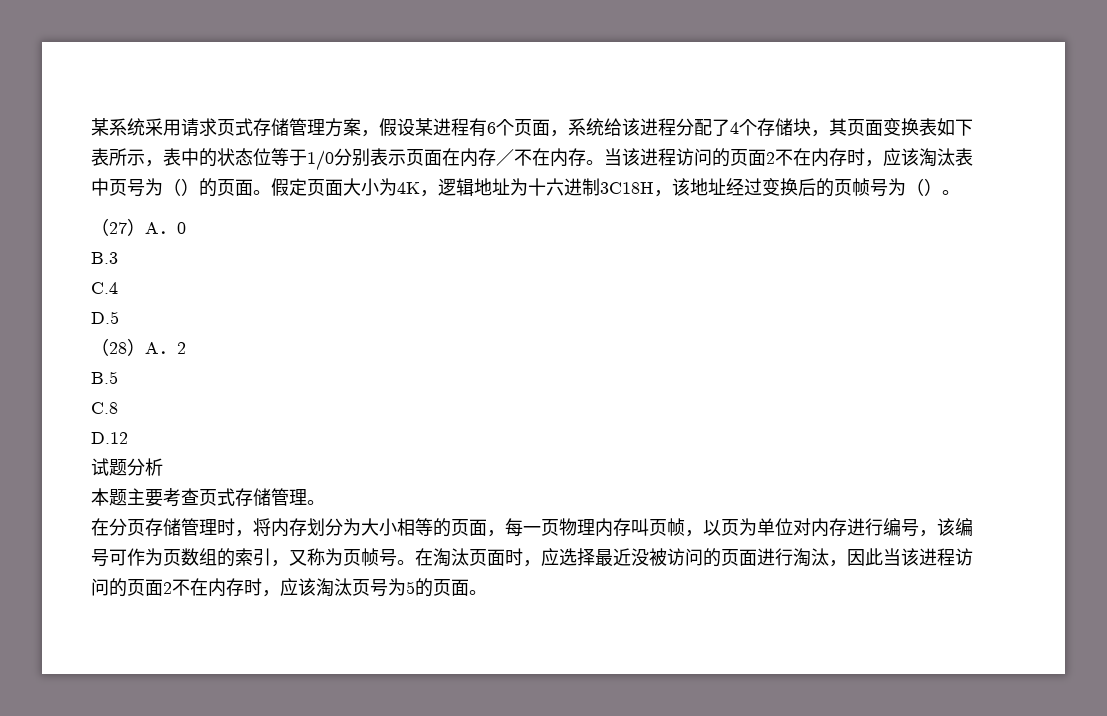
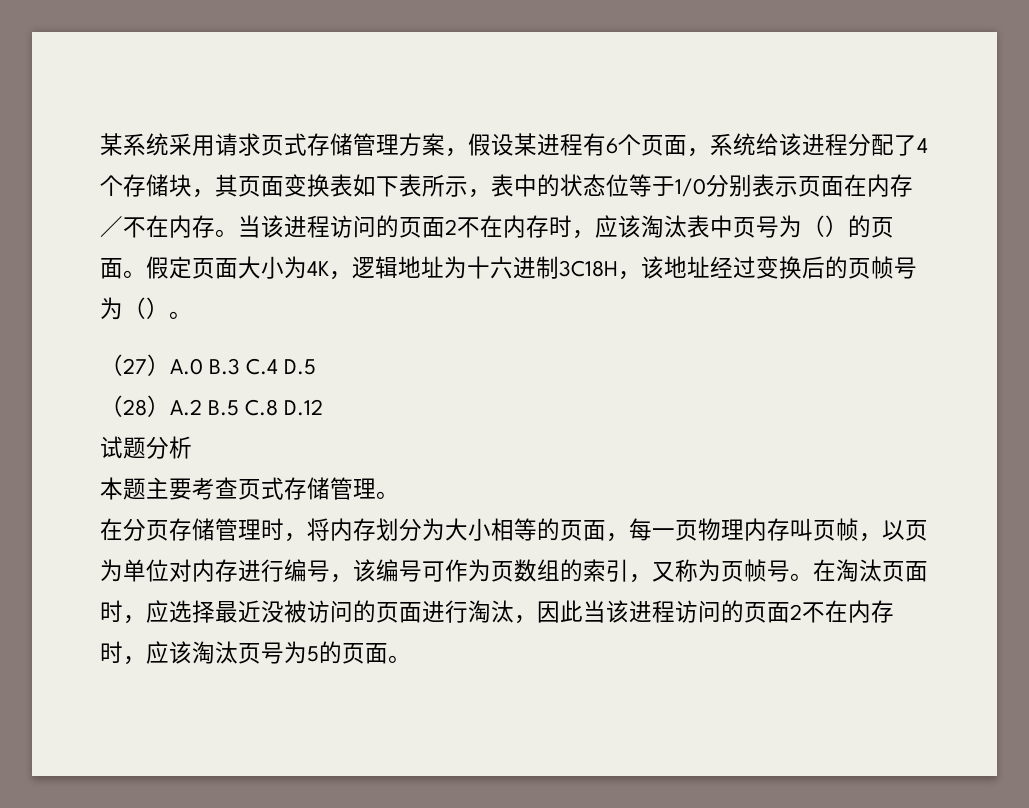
[145,222,186,234] A．0 // -> [170,358,203,375] A.0
(118, 258) // -> (241, 366) none
(118, 288) // -> (279, 366) none
[145,342,186,354] A．2 // -> [170,399,202,416] A.2
(118, 377) // -> (240, 408) none
(118, 408) // -> (279, 407) none

